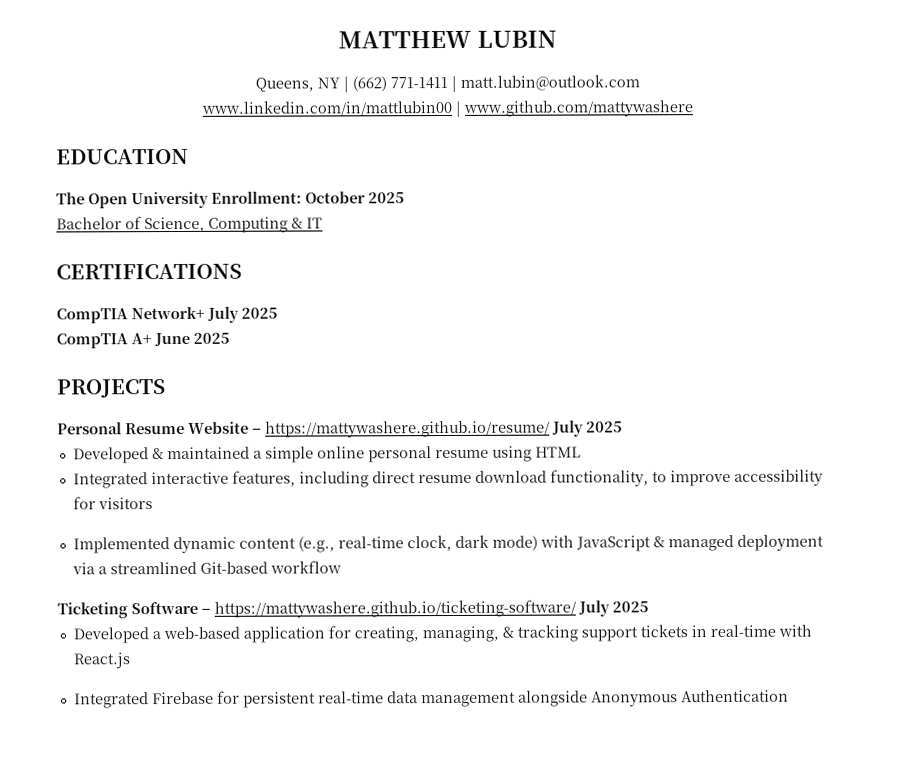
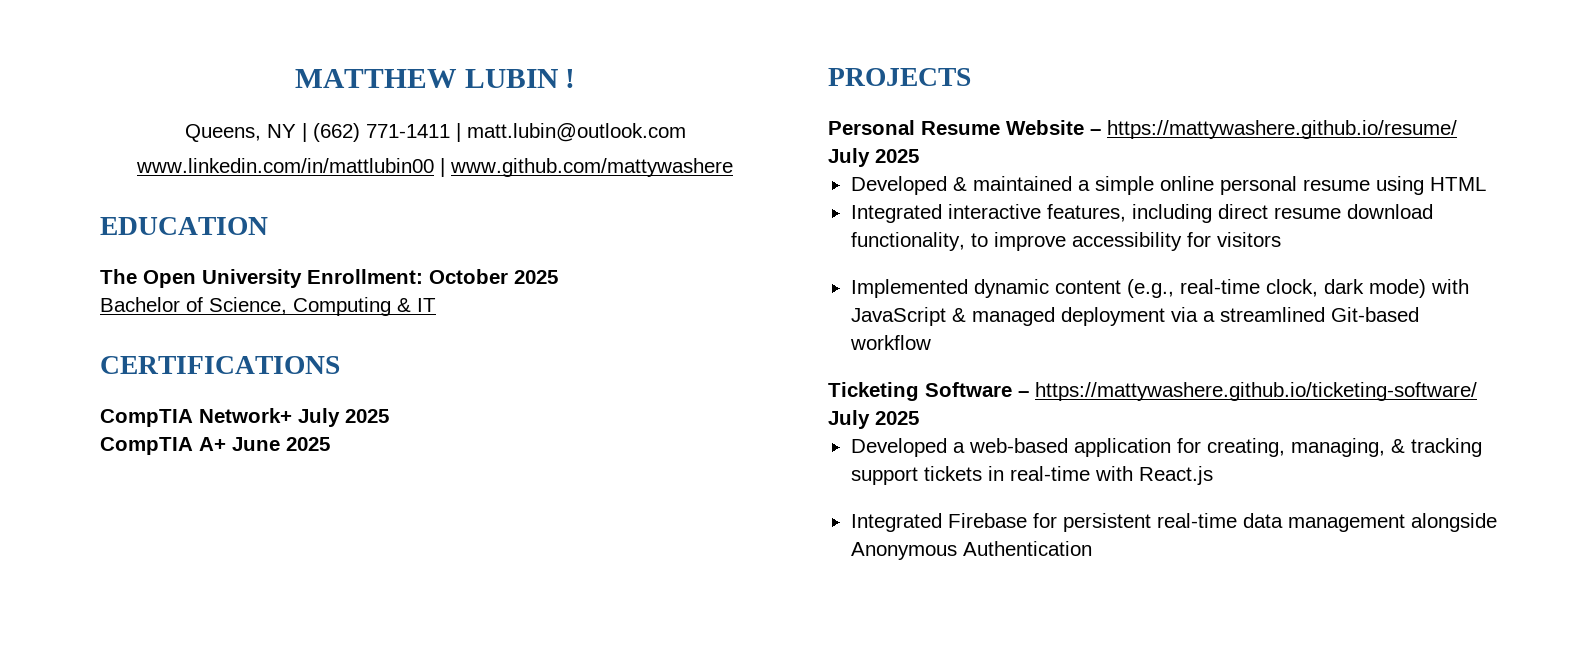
(557, 39) none -> [565,69,576,88] !

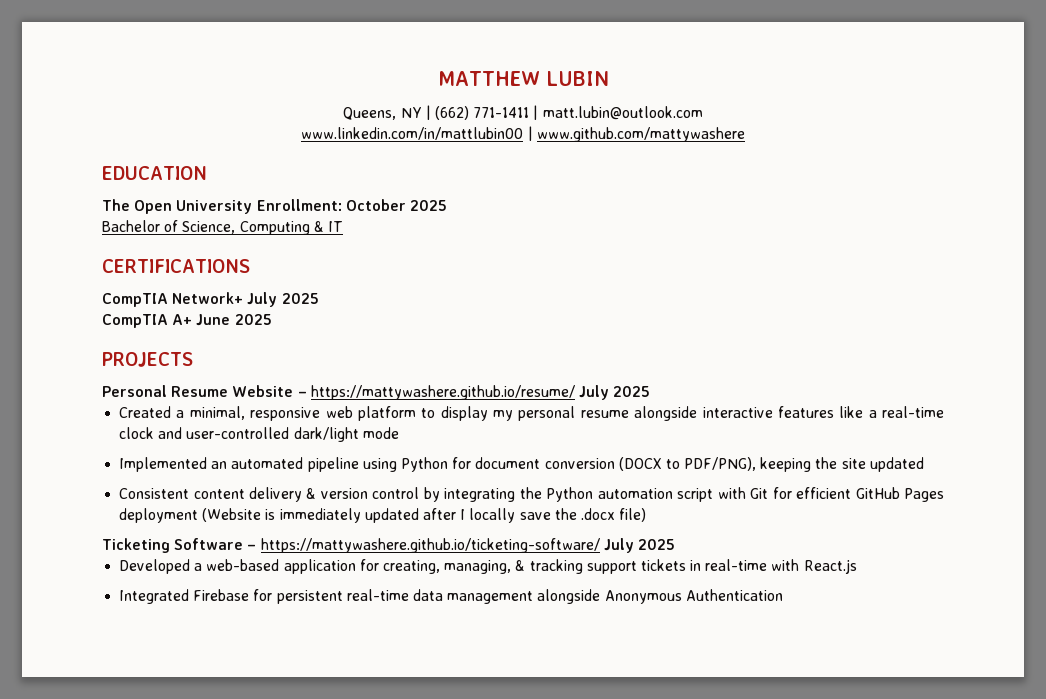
[565,69,576,88] ! -> (609, 78) none
[850,176,1486,195] [850,204,1433,223] [850,232,1281,251] [850,279,1469,298] [850,307,1419,326] [849,335,931,350] Developed & maintained a simple online personal resume using HTML // Integrated interactive features, including direct resume download functionality, to improve accessibility for visitors // Implemented dynamic content (e.g., real-time clock, dark mode) with JavaScript & managed deployment via a streamlined Git-based workflow -> [119,406,945,421] [119,427,399,442] [119,457,924,472] [119,487,945,502] [119,508,647,523] Created a minimal, responsive web platform to display my personal resume alongside interactive features like a real-time clock and user-controlled dark/light mode // Implemented an automated pipeline using Python for document conversion (DOCX to PDF/PNG), keeping the site updated // Consistent content delivery & version control by integrating the Python automation script with Git for efficient GitHub Pages deployment (Website is immediately updated after I locally save the .docx file)

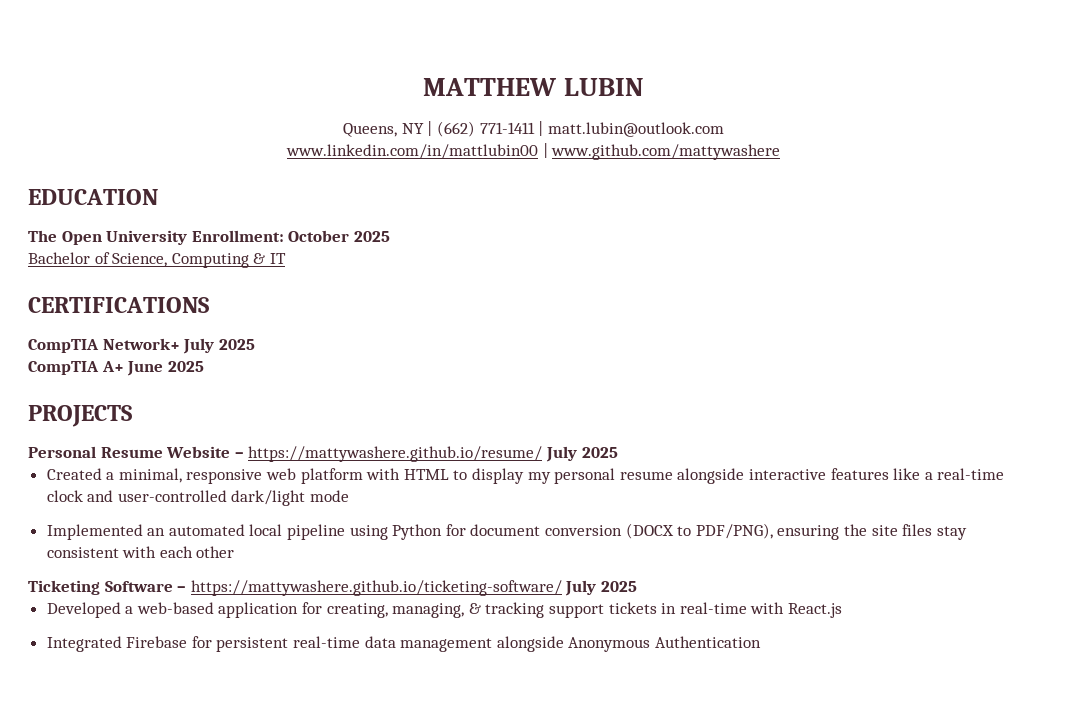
(416, 413) none -> [366,468,449,480] with HTML
(304, 463) none -> [249,524,283,536] local
[760,457,812,472] keeping -> [777,525,840,540] ensuring
[869,457,924,472] [119,487,945,502] [119,508,647,523] updated // Consistent content delivery & version control by integrating the Python automation script with Git for efficient GitHub Pages deployment (Website is immediately updated after I locally save the .docx file) -> [902,524,967,540] [46,546,235,558] files stay consistent with each other

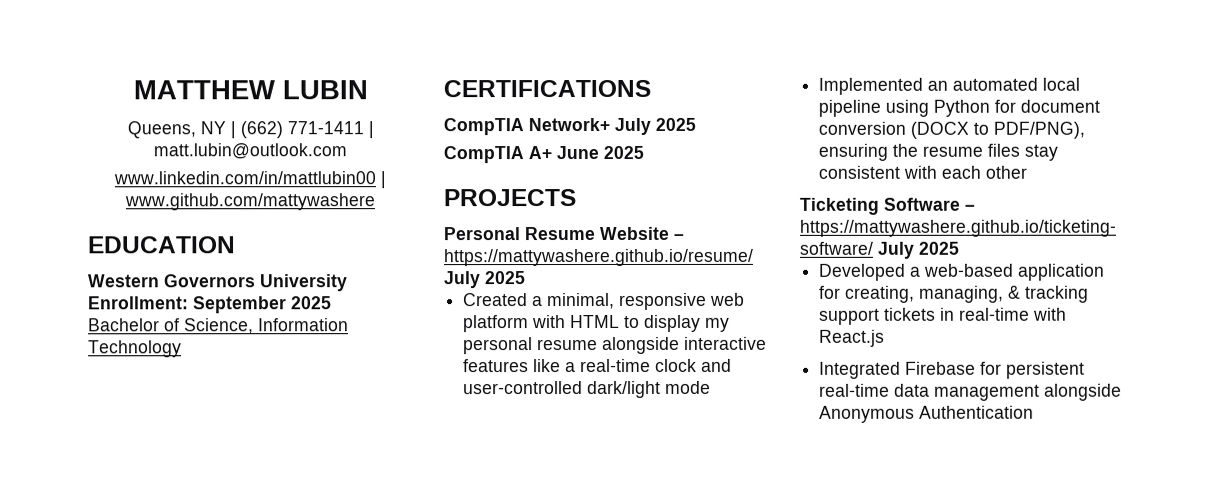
[28,230,102,245] The Open -> [88,274,256,288] Western Governors
[288,230,350,242] October -> [193,296,287,314] September
[171,253,286,268] Computing & IT -> [258,318,349,332] [88,340,182,358] Information Technology
[871,525,898,536] site -> [922,145,984,157] resume

